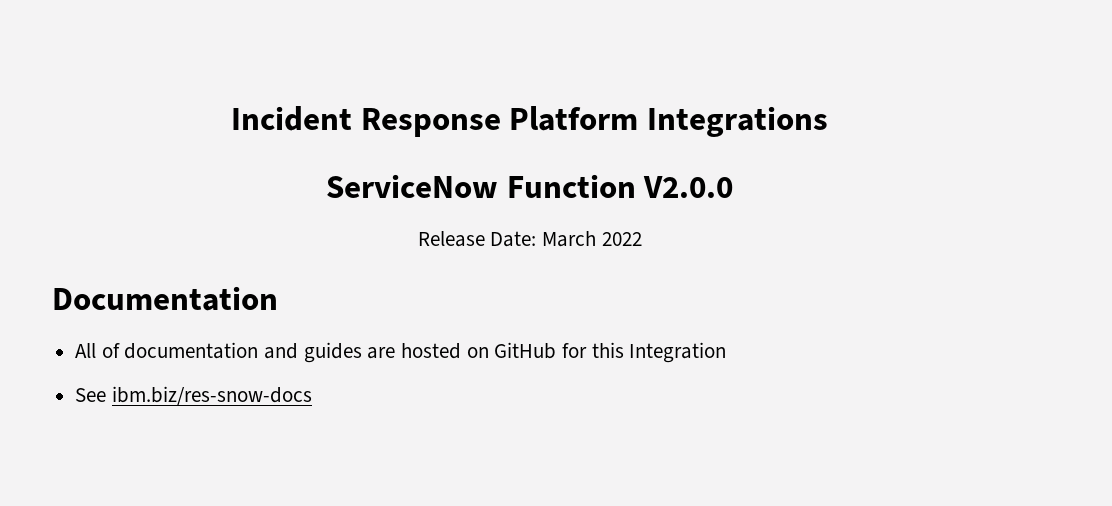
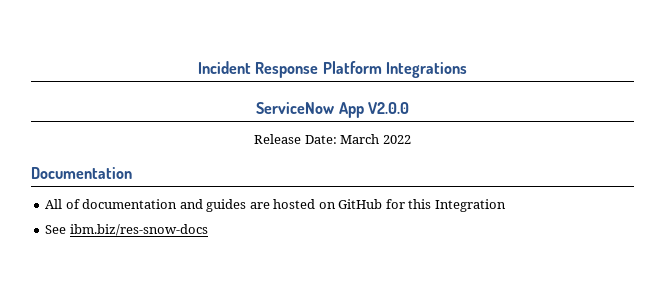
[506,174,636,198] Function -> [338,102,364,118] App

